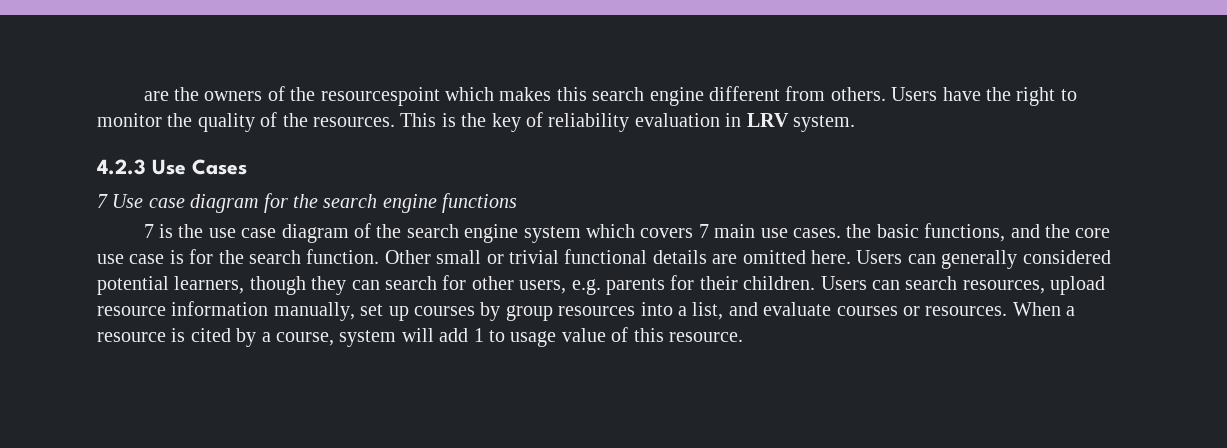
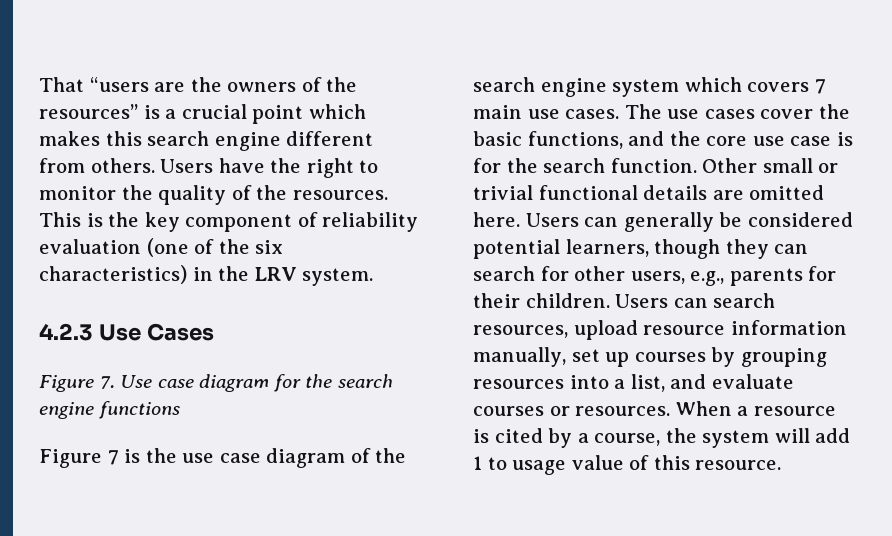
(143, 96) none -> [39,77,149,92] That “users
[320,87,440,106] resourcespoint -> [39,104,304,124] resources” is a crucial point
(521, 122) none -> [185,214,293,232] component
[725,113,742,127] in -> [146,238,284,257] [39,265,250,284] (one of the six characteristics) in the
[97,194,108,208] 7 -> [39,375,115,392] Figure 7.
(518, 203) none -> [39,449,102,468] Figure
(842, 233) none -> [624,104,814,119] The use cases cover
(1018, 259) none -> [719,212,743,227] be
[571,279,601,295] e.g. -> [690,271,725,286] e.g.,
[505,305,553,321] group -> [740,348,827,367] grouping
(334, 339) none -> [665,428,697,443] the

